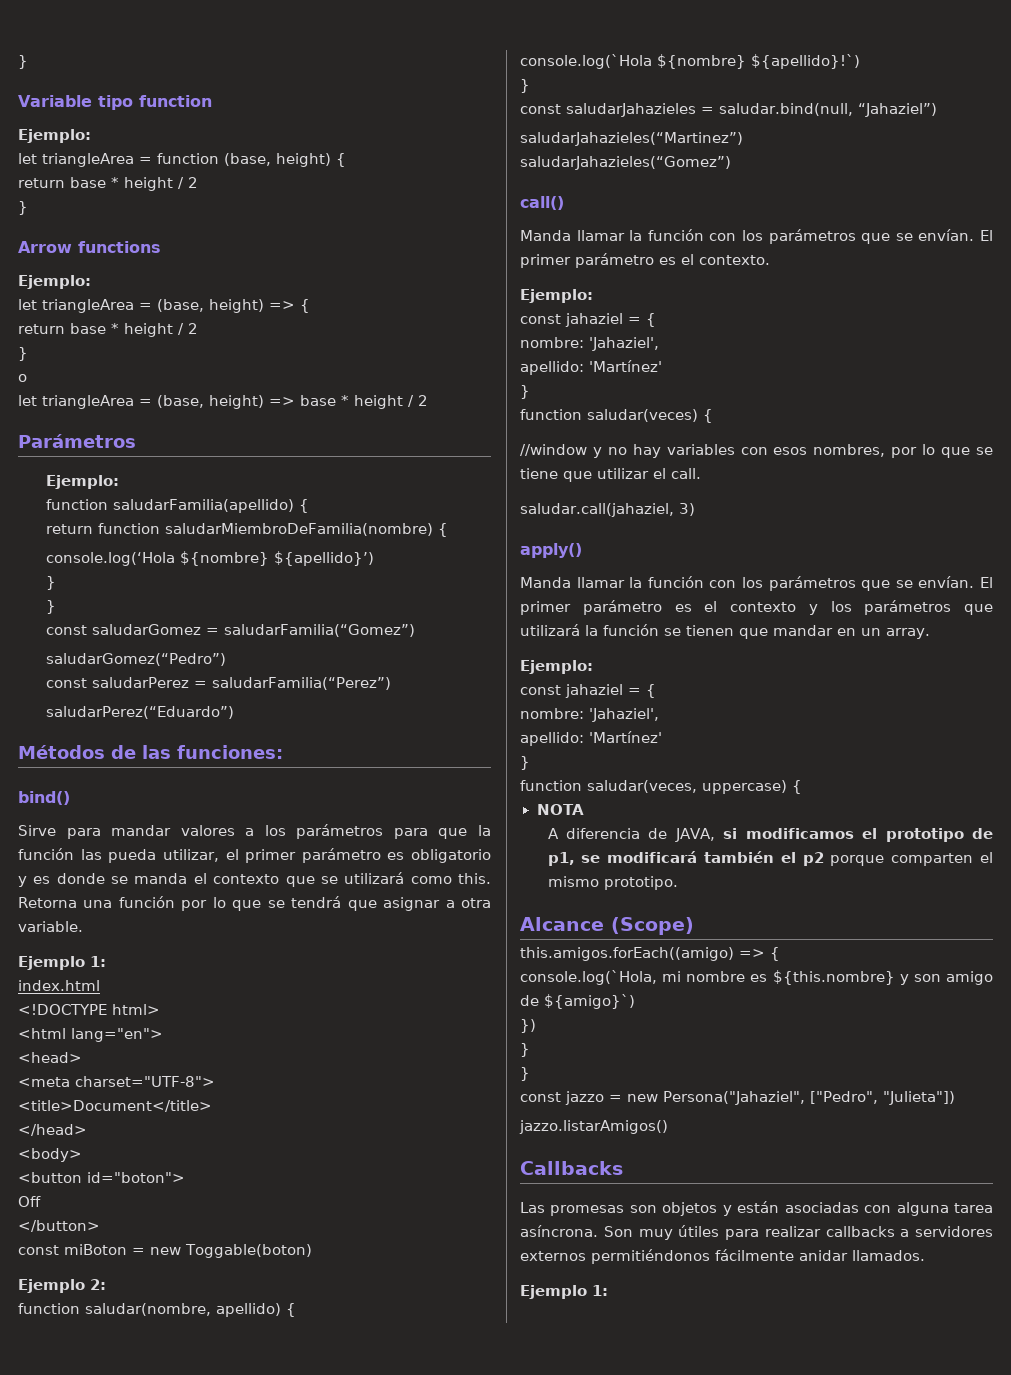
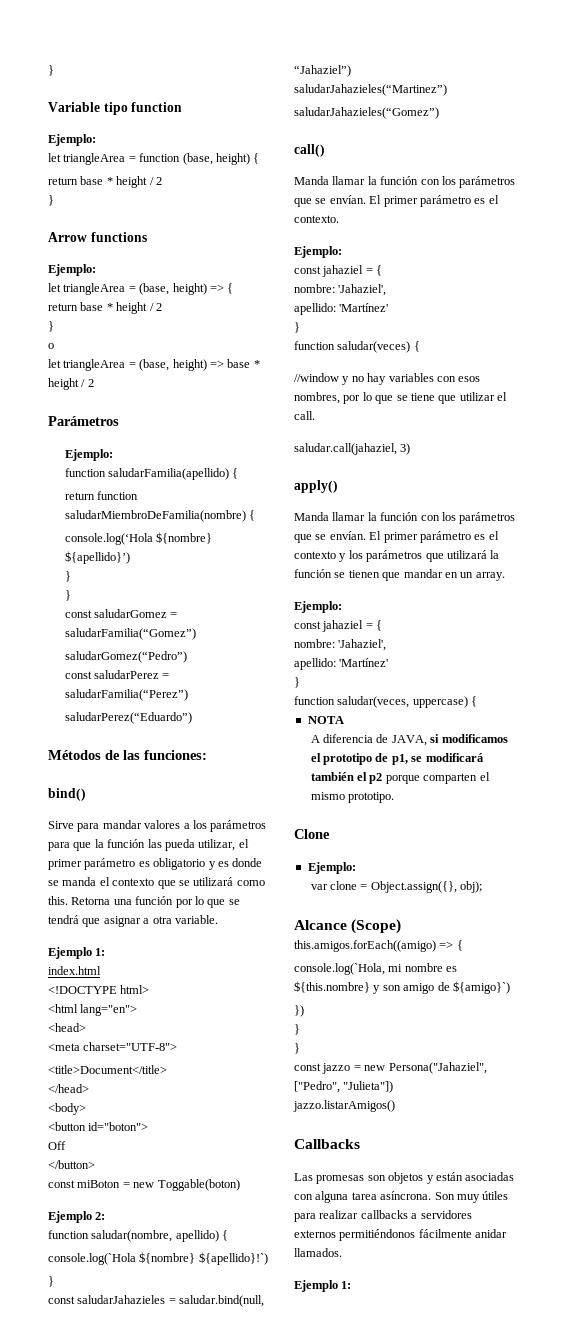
(678, 883) none -> [294,829,330,839] [307,862,356,874] [310,881,483,893] // Clone // Ejemplo: // var clone = Object.assign({}, obj);

